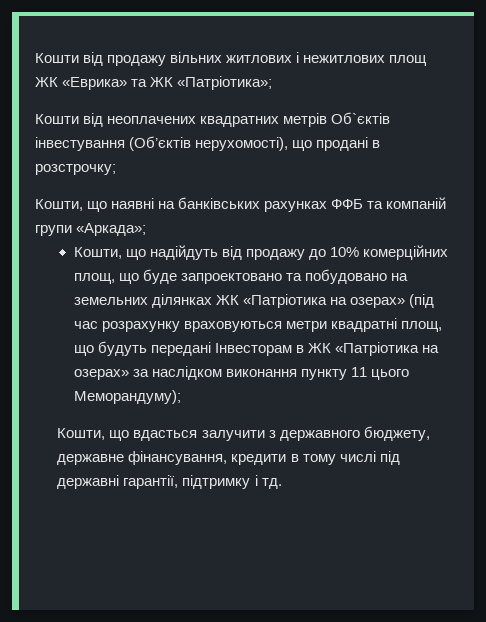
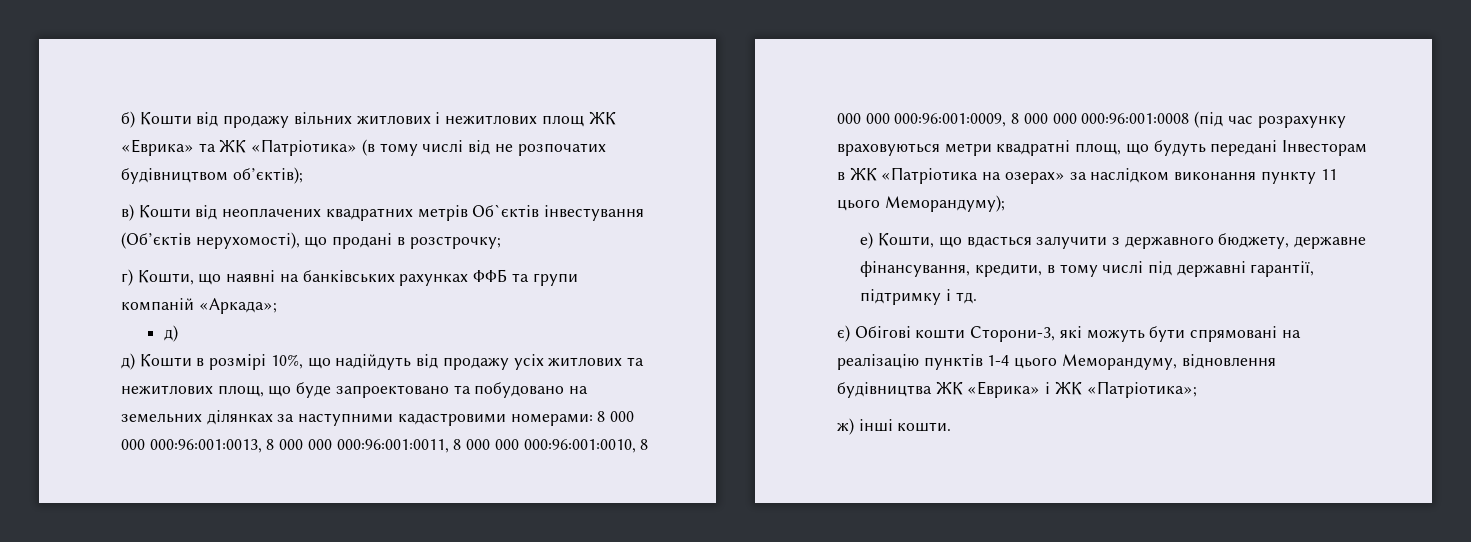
(35, 58) none -> [121,111,135,128] б)
[177,76,273,90] «Патріотика»; // -> [251,139,606,156] [121,167,303,184] [121,204,134,221] «Патріотика» (в тому числі від не розпочатих будівництвом об’єктів); // в)
(116, 169) none -> [121,269,133,286] г)
[386,197,447,209] [35,225,72,236] компаній групи -> [532,273,578,286] [121,298,194,311] групи компаній
[73,245,449,260] Кошти, що надійдуть від продажу до 10% комерційних -> [163,325,178,342] [121,353,644,370] [121,385,213,395] д) // д) Кошти в розмірі 10%, що надійдуть від продажу усіх житлових та нежитлових
[215,294,406,308] ЖК «Патріотика на озерах» -> [277,411,635,426] [121,439,649,453] [837,113,1190,127] за наступними кадастровими номерами: 8 000 000 000:96:001:0013, 8 000 000 000:96:001:0011, 8 000 000 000:96:001:0010, 8 000 000 000:96:001:0009, 8 000 000 000:96:001:0008
(181, 397) none -> [860,232,874,249] е)
[231,454,287,465] кредити -> [975,264,1043,277] кредити,
(282, 483) none -> [837,325,1301,342] [837,354,1276,370] [837,381,1197,398] [837,418,952,435] // є) Обігові кошти Сторони-3, які можуть бути спрямовані на реалізацію пунктів 1-4 цього Меморандуму, відновлення будівництва ЖК «Еврика» і ЖК «Патріотика»; // ж) інші кошти.

